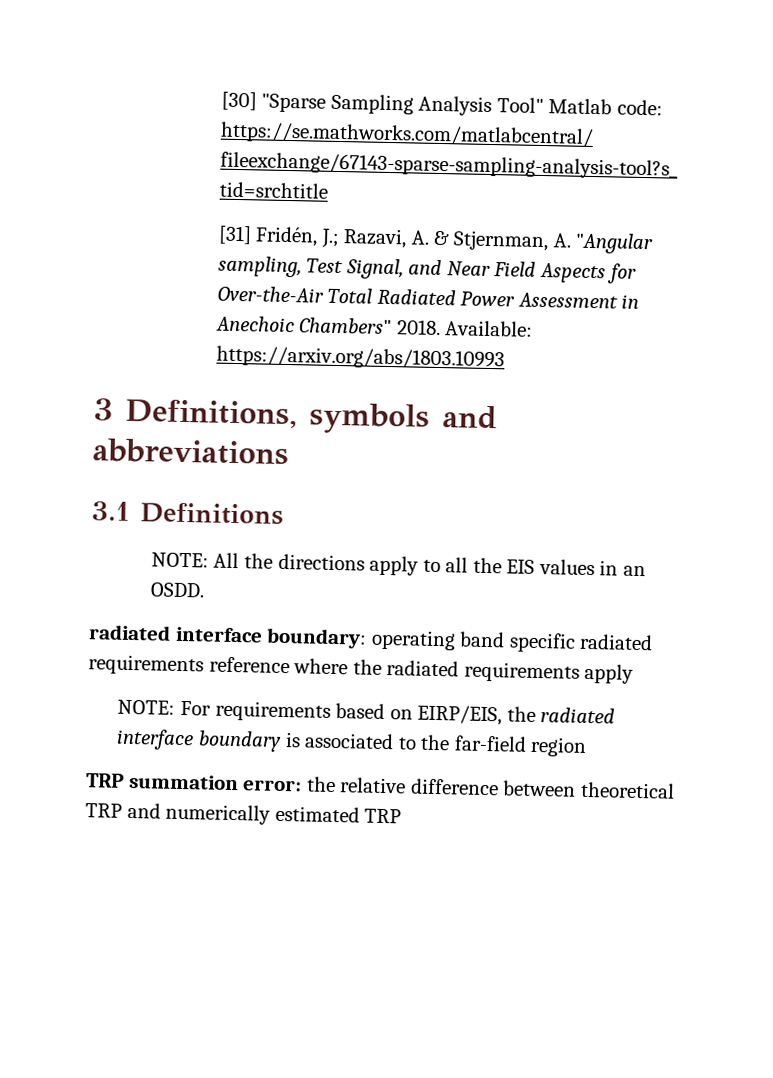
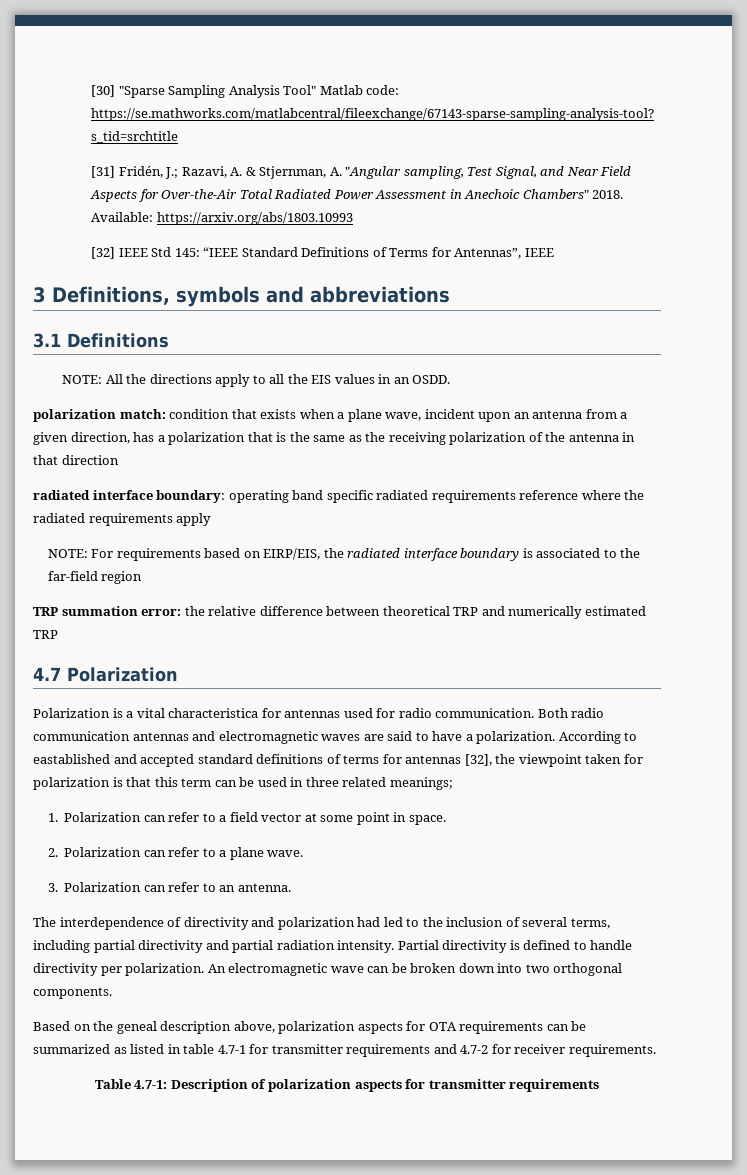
(505, 358) none -> [91,247,554,259] // [32] IEEE Std 145: “IEEE Standard Definitions of Terms for Antennas”, IEEE
(205, 590) none -> [33,409,628,422] [33,432,636,445] [33,455,119,465] // polarization match: condition that exists when a plane wave, incident upon an antenna from a given direction, has a polarization that is the same as the receiving polarization of the antenna in that direction
(402, 816) none -> [33,667,178,682] [33,708,605,718] [33,731,638,744] [33,754,643,767] [33,777,453,790] [47,812,446,825] [47,847,304,860] [47,882,291,892] [33,917,610,930] [33,940,633,953] [33,963,623,976] [33,987,112,999] [33,1021,587,1034] [33,1044,656,1057] [94,1079,600,1092] // 4.7 Polarization // Polarization is a vital characteristica for antennas used for radio communication. Both radio communication antennas and electromagnetic waves are said to have a polarization. According to eastablished and accepted standard definitions of terms for antennas [32], the viewpoint taken for polarization is that this term can be used in three related meanings; // 1. Polarization can refer to a field vector at some point in space. // 2. Polarization can refer to a plane wave. // 3. Polarization can refer to an antenna. // The interdependence of directivity and polarization had led to the inclusion of several terms, including partial directivity and partial radiation intensity. Partial directivity is defined to handle directivity per polarization. An electromagnetic wave can be broken down into two orthogonal components. // Based on the geneal description above, polarization aspects for OTA requirements can be summarized as listed in table 4.7-1 for transmitter requirements and 4.7-2 for receiver requirements. // Table 4.7-1: Description of polarization aspects for transmitter requirements

